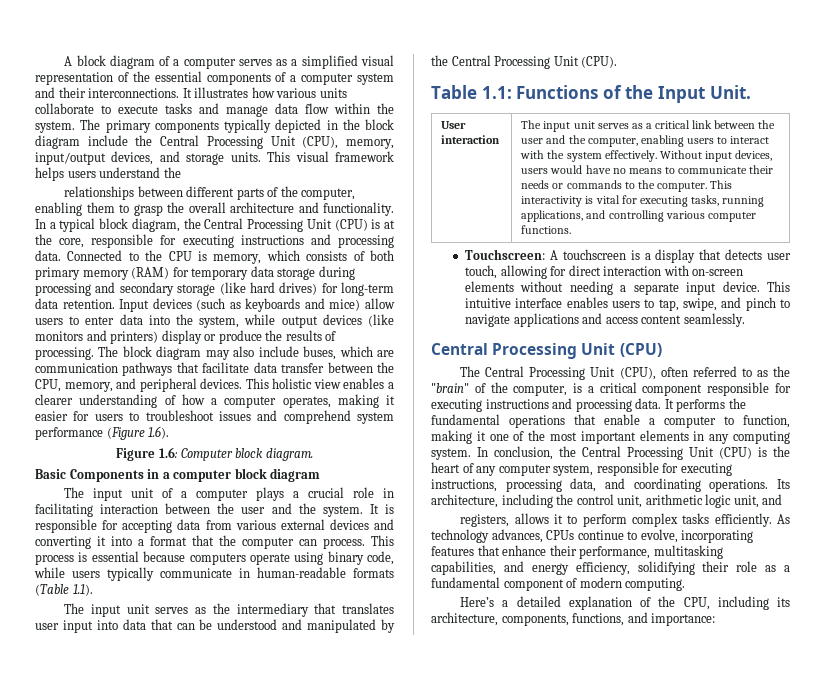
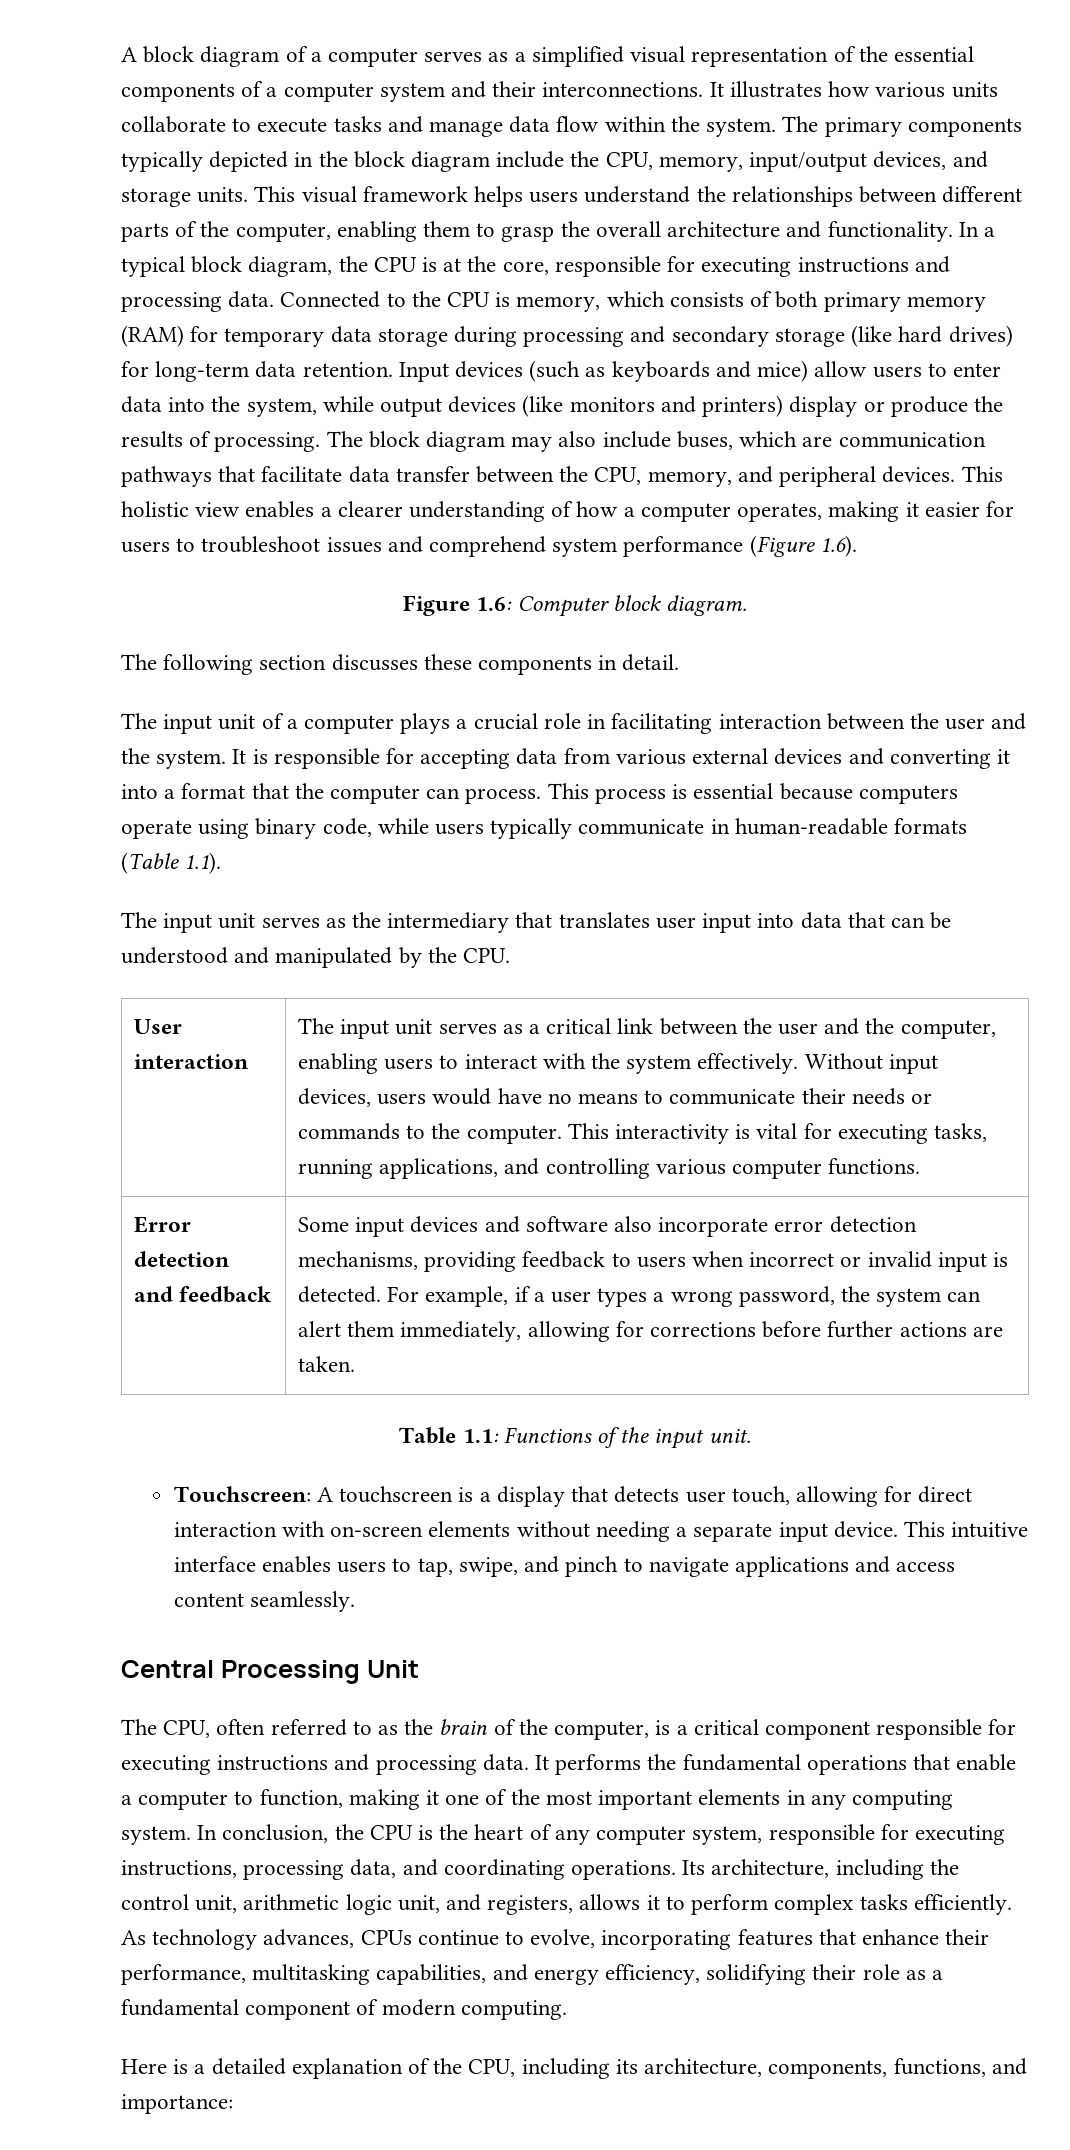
[160,135,339,149] Central Processing Unit (CPU), -> [605,152,653,170] CPU,
(181, 172) // -> (726, 194) none
[204,218,368,232] Central Processing Unit (CPU) -> [373,257,417,272] CPU
[35,468,321,482] Basic Components in a computer block diagram -> [121,654,680,675] The following section discusses these components in detail.
[451,55,618,69] [431,85,751,103] Central Processing Unit (CPU). // Table 1.1: Functions of the Input Unit. -> [463,948,511,963] CPU.
(572, 229) none -> [133,1216,191,1233] [133,1251,229,1267] [133,1286,272,1303] [297,1216,917,1237] [297,1251,1009,1272] [297,1286,982,1307] [297,1321,1003,1342] [297,1356,355,1372] [399,1427,751,1449] // Error detection and feedback | Some input devices and software also incorporate error detection mechanisms, providing feedback to users when incorrect or invalid input is detected. For example, if a user types a wrong password, the system can alert them immediately, allowing for corrections before further actions are taken. // Table 1.1: Functions of the input unit.
[619,343,662,357] [460,366,656,380] (CPU) // The Central Processing Unit (CPU), -> [121,1719,211,1738] // The CPU,
[431,383,469,393] "brain" -> [439,1719,488,1735] brain
[582,446,752,460] Central Processing Unit (CPU) -> [369,1825,413,1840] CPU
(783, 499) // -> (482, 1902) none
[460,597,495,607] Here’s -> [121,2059,189,2074] Here is

